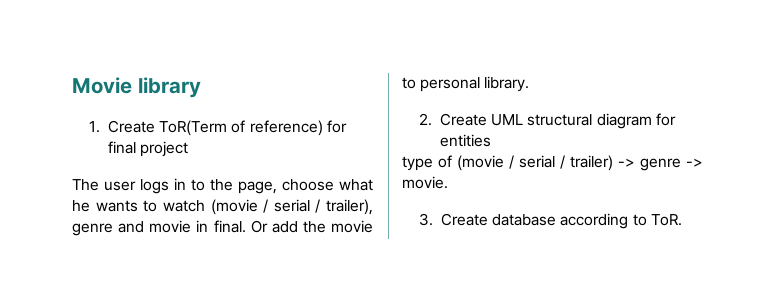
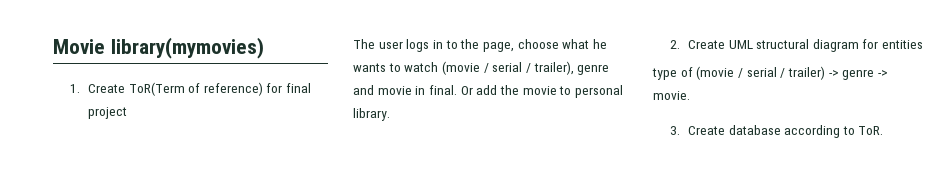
[137,77,201,98] library -> [110,37,264,59] library(mymovies)

